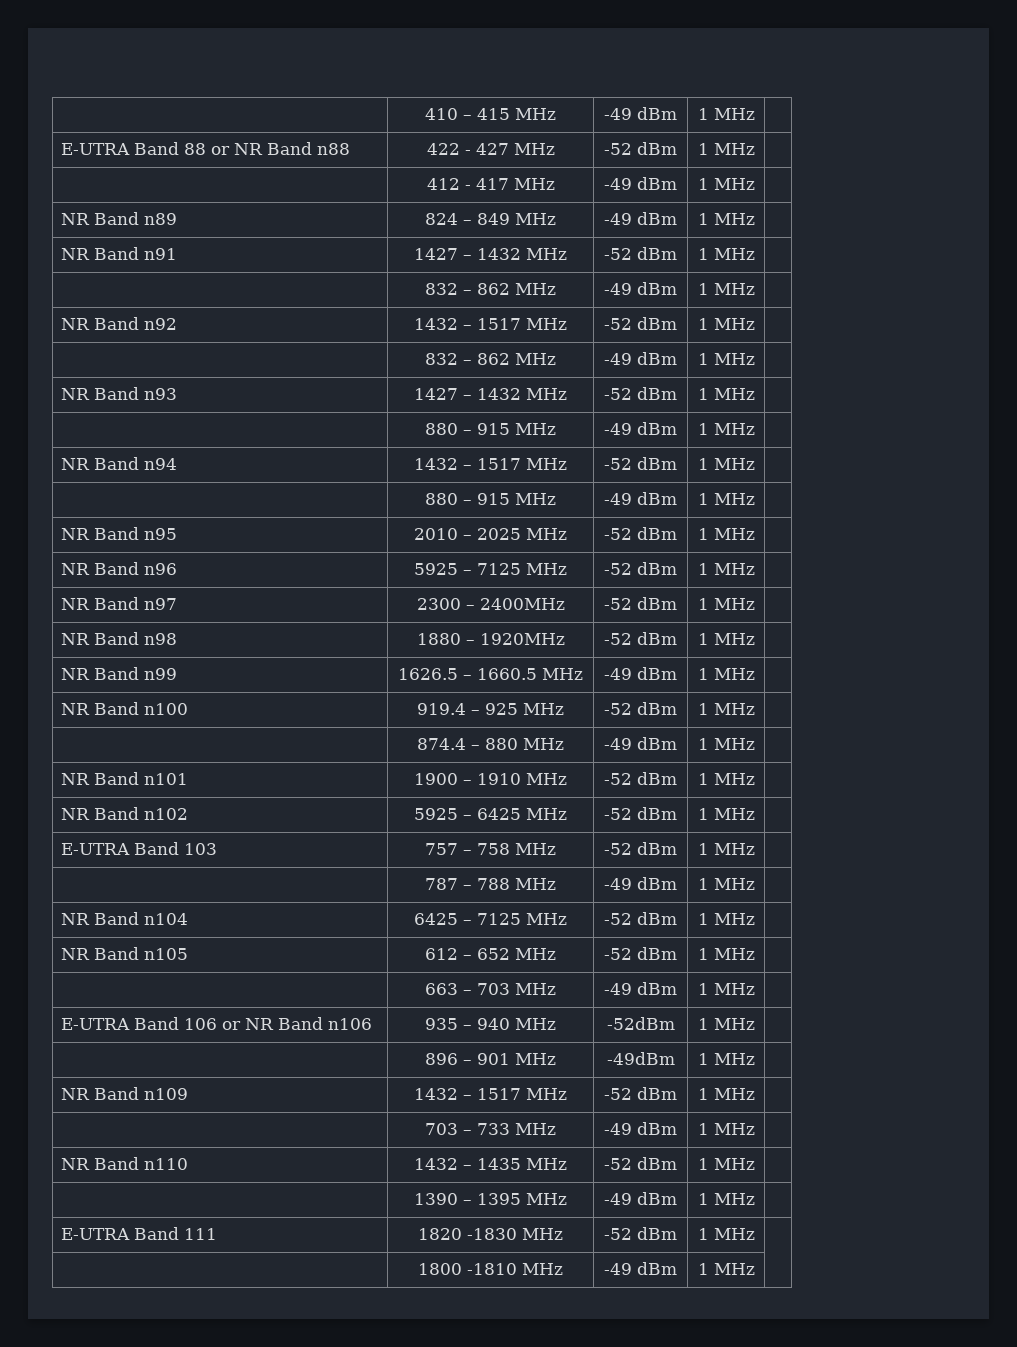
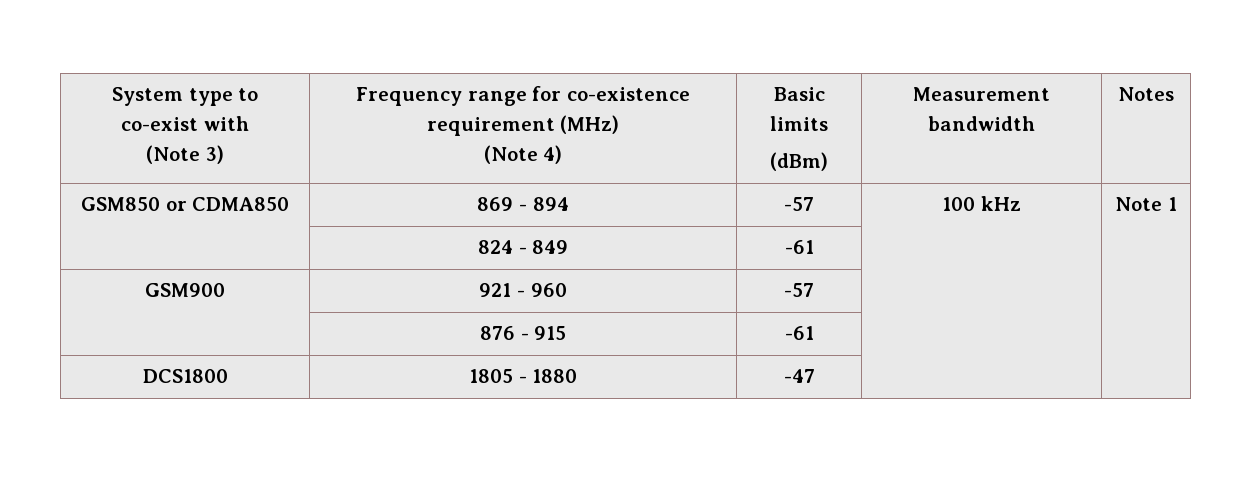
[425,108,556,120] [604,107,677,120] [697,108,755,120] [61,142,351,155] [426,143,555,155] [604,142,677,155] [697,143,755,155] [426,178,555,190] [604,177,677,190] [697,178,755,190] [61,212,178,225] [425,213,556,225] [604,212,677,225] [697,213,755,225] [61,247,178,260] [414,248,567,260] [604,247,677,260] [697,248,755,260] [425,283,556,295] [604,282,677,295] [697,283,755,295] [61,317,178,330] [414,318,567,330] [604,317,677,330] [697,318,755,330] [425,353,556,365] [604,352,677,365] [697,353,755,365] [61,387,178,400] [414,388,567,400] [604,387,677,400] [697,388,755,400] [425,423,556,435] [604,422,677,435] [697,423,755,435] [61,457,178,470] [414,458,567,470] [604,457,677,470] [697,458,755,470] [425,493,556,505] [604,492,677,505] [697,493,755,505] [61,527,178,540] [414,528,567,540] [604,527,677,540] [697,528,755,540] [61,562,178,575] [414,563,567,575] [604,562,677,575] [697,563,755,575] [61,597,178,610] [416,598,565,610] [604,597,677,610] [697,598,755,610] [61,632,178,645] [416,633,565,645] [604,632,677,645] [697,633,755,645] [61,667,178,680] [398,668,583,680] [604,667,677,680] [697,668,755,680] [61,702,189,715] [417,703,564,715] [604,702,677,715] [697,703,755,715] [417,738,564,750] [604,737,677,750] [697,738,755,750] [61,772,189,785] [414,773,567,785] [604,772,677,785] [697,773,755,785] [61,807,189,820] [414,808,567,820] [604,807,677,820] [697,808,755,820] [61,842,218,855] [425,843,556,855] [604,842,677,855] [697,843,755,855] [425,878,556,890] [604,877,677,890] [697,878,755,890] [61,912,189,925] [414,913,567,925] [604,912,677,925] [697,913,755,925] [61,947,189,960] [425,948,556,960] [604,947,677,960] [697,948,755,960] [425,983,556,995] [604,982,677,995] [697,983,755,995] [61,1017,373,1030] [425,1018,556,1030] [606,1017,675,1030] [697,1018,755,1030] [425,1053,556,1065] [606,1052,675,1065] [697,1053,755,1065] [61,1087,189,1100] [414,1088,567,1100] [604,1087,677,1100] [697,1088,755,1100] [425,1123,556,1135] [604,1122,677,1135] [697,1123,755,1135] [61,1157,189,1170] [414,1158,567,1170] [604,1157,677,1170] [697,1158,755,1170] [414,1193,567,1205] [604,1192,677,1205] [697,1193,755,1205] [61,1227,218,1240] [418,1228,563,1240] [604,1227,677,1240] [697,1228,755,1240] [418,1263,563,1275] [604,1262,677,1275] [697,1263,755,1275] | 410 – 415 MHz | -49 dBm | 1 MHz | // E-UTRA Band 88 or NR Band n88 | 422 - 427 MHz | -52 dBm | 1 MHz | // | 412 - 417 MHz | -49 dBm | 1 MHz | // NR Band n89 | 824 – 849 MHz | -49 dBm | 1 MHz | // NR Band n91 | 1427 – 1432 MHz | -52 dBm | 1 MHz | // | 832 – 862 MHz | -49 dBm | 1 MHz | // NR Band n92 | 1432 – 1517 MHz | -52 dBm | 1 MHz | // | 832 – 862 MHz | -49 dBm | 1 MHz | // NR Band n93 | 1427 – 1432 MHz | -52 dBm | 1 MHz | // | 880 – 915 MHz | -49 dBm | 1 MHz | // NR Band n94 | 1432 – 1517 MHz | -52 dBm | 1 MHz | // | 880 – 915 MHz | -49 dBm | 1 MHz | // NR Band n95 | 2010 – 2025 MHz | -52 dBm | 1 MHz | // NR Band n96 | 5925 – 7125 MHz | -52 dBm | 1 MHz | // NR Band n97 | 2300 – 2400MHz | -52 dBm | 1 MHz | // NR Band n98 | 1880 – 1920MHz | -52 dBm | 1 MHz | // NR Band n99 | 1626.5 – 1660.5 MHz | -49 dBm | 1 MHz | // NR Band n100 | 919.4 – 925 MHz | -52 dBm | 1 MHz | // | 874.4 – 880 MHz | -49 dBm | 1 MHz | // NR Band n101 | 1900 – 1910 MHz | -52 dBm | 1 MHz | // NR Band n102 | 5925 – 6425 MHz | -52 dBm | 1 MHz | // E-UTRA Band 103 | 757 – 758 MHz | -52 dBm | 1 MHz | // | 787 – 788 MHz | -49 dBm | 1 MHz | // NR Band n104 | 6425 – 7125 MHz | -52 dBm | 1 MHz | // NR Band n105 | 612 – 652 MHz | -52 dBm | 1 MHz | // | 663 – 703 MHz | -49 dBm | 1 MHz | // E-UTRA Band 106 or NR Band n106 | 935 – 940 MHz | -52dBm | 1 MHz | // | 896 – 901 MHz | -49dBm | 1 MHz | // NR Band n109 | 1432 – 1517 MHz | -52 dBm | 1 MHz | // | 703 – 733 MHz | -49 dBm | 1 MHz | // NR Band n110 | 1432 – 1435 MHz | -52 dBm | 1 MHz | // | 1390 – 1395 MHz | -49 dBm | 1 MHz | // E-UTRA Band 111 | 1820 -1830 MHz | -52 dBm | 1 MHz | // | 1800 -1810 MHz | -49 dBm | 1 MHz -> [111,87,259,106] [121,116,249,131] [146,145,224,164] [356,86,690,106] [426,115,620,136] [483,145,563,164] [773,87,825,101] [770,116,828,131] [770,152,828,171] [913,87,1050,101] [928,116,1035,131] [1118,87,1174,101] [80,197,290,211] [477,197,569,211] [784,197,814,211] [942,196,1021,211] [1115,197,1177,211] [477,240,569,254] [784,240,814,254] [145,283,225,297] [479,283,567,297] [784,283,814,297] [479,326,567,340] [784,326,814,340] [142,369,228,383] [468,369,578,383] [783,369,815,383] System type to co-exist with // (Note 3) | Frequency range for co-existence requirement (MHz) // (Note 4) | Basic limits // (dBm) | Measurement bandwidth | Notes // GSM850 or CDMA850 | 869 - 894 | -57 | 100 kHz | Note 1 // | 824 - 849 | -61 | | // GSM900 | 921 - 960 | -57 | | // | 876 - 915 | -61 | | // DCS1800 | 1805 - 1880 | -47 |

